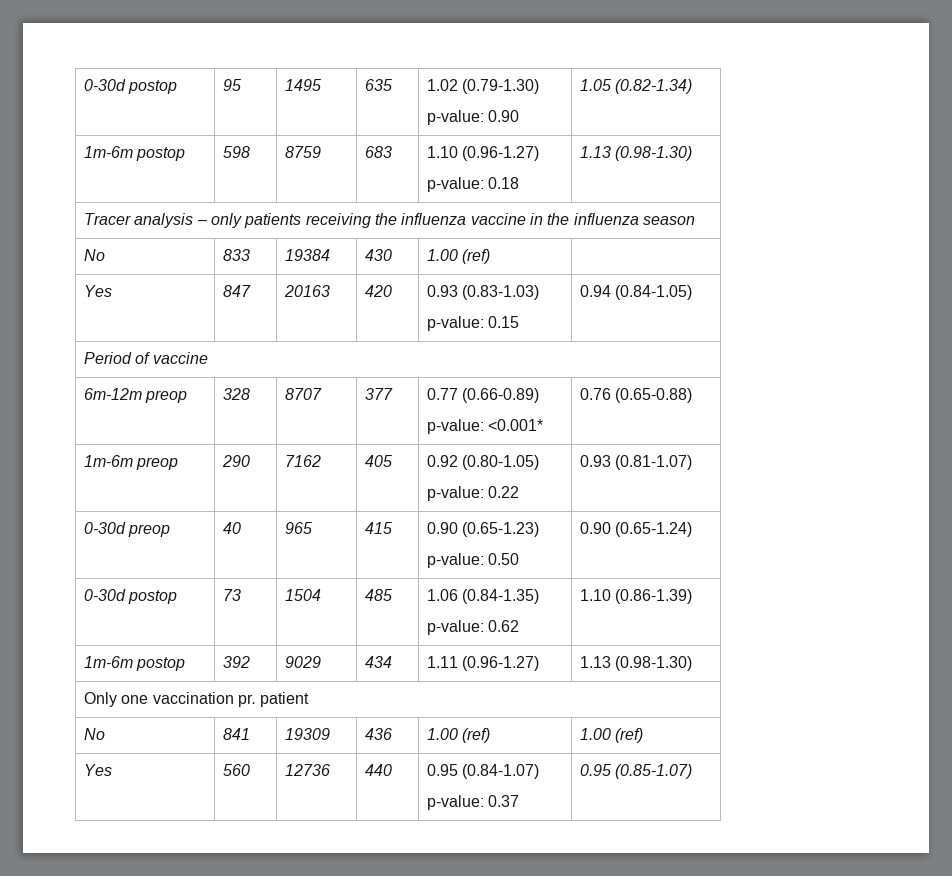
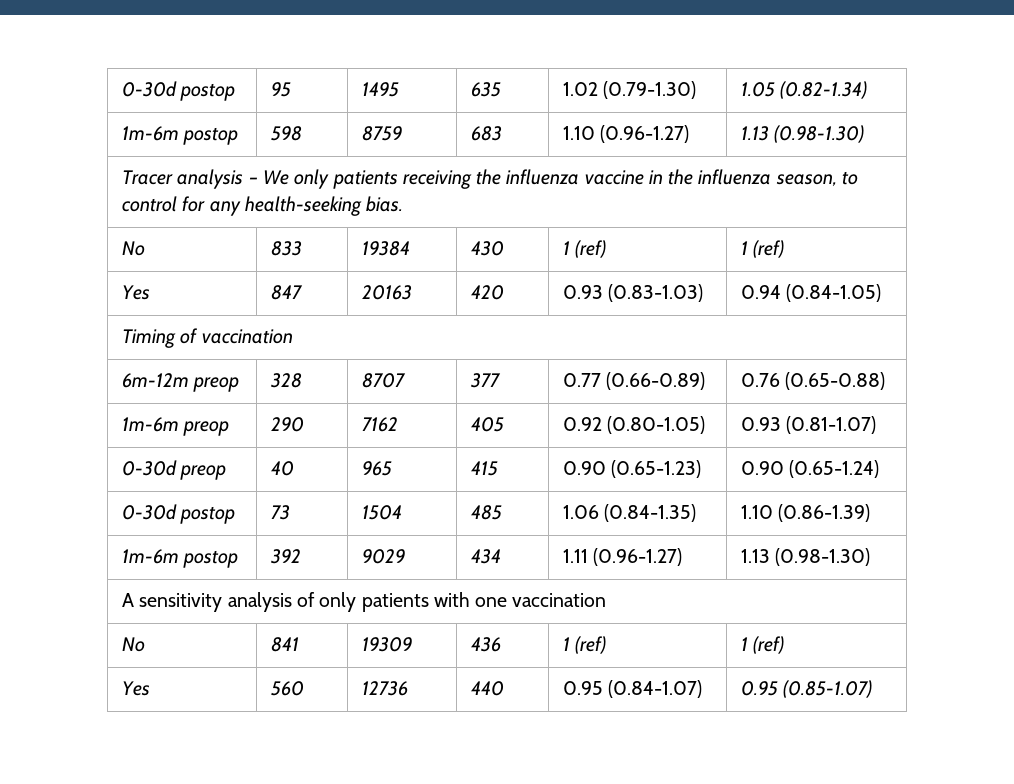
[426,110,520,125] // p-value: 0.90 -> (697, 90) none
[426,177,520,192] // p-value: 0.18 -> (690, 134) none
(207, 222) none -> [262,170,289,185] We
[642,216,695,225] season -> [775,171,858,187] [122,196,404,216] season, to control for any health-seeking bias.
[426,249,491,264] 1.00 (ref) | -> [563,240,607,258] [741,240,785,258] 1 (ref) | 1 (ref)
[426,316,520,331] // p-value: 0.15 -> (704, 293) none
[83,352,208,364] Period of vaccine -> [122,328,293,348] Timing of vaccination
[426,419,544,434] // p-value: <0.001* -> (706, 381) none
[426,486,520,501] // p-value: 0.22 -> (706, 425) none
[426,553,520,568] // p-value: 0.50 -> (702, 469) none
[426,620,520,635] // p-value: 0.62 -> (697, 513) none
[83,692,117,707] Only -> [122,592,470,612] A sensitivity analysis of only patients with
[237,692,310,707] pr. patient -> (607, 600) none
[426,728,491,743] [579,728,611,740] 1.00 (ref) | 1.00 -> [563,636,607,654] [741,637,749,651] 1 (ref) | 1
[426,795,520,810] // p-value: 0.37 -> (703, 689) none

